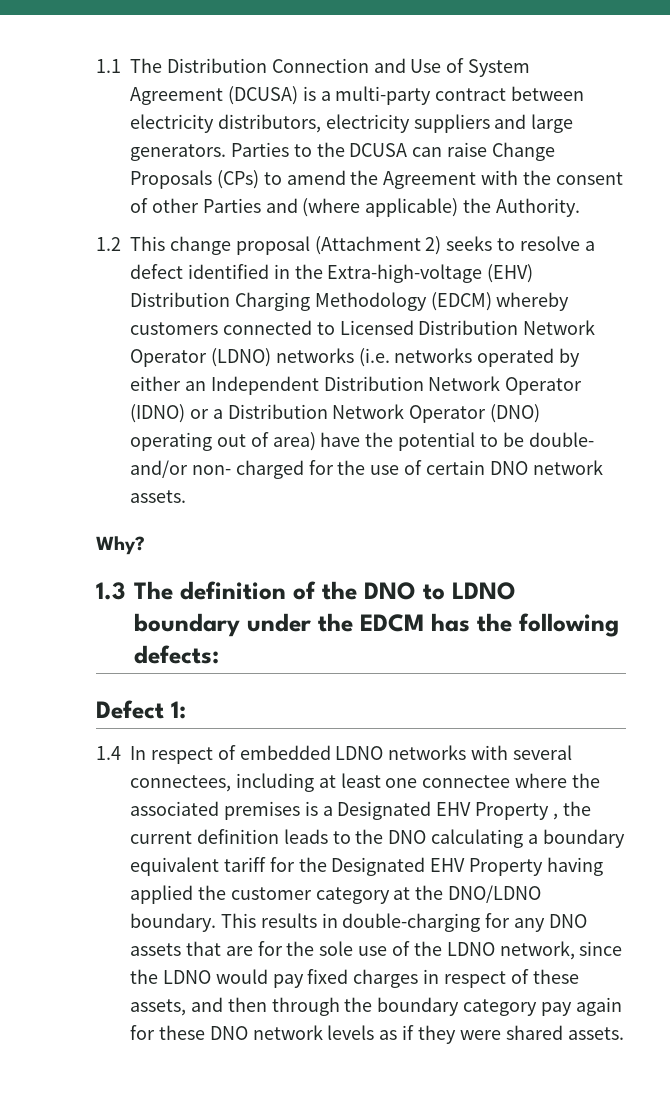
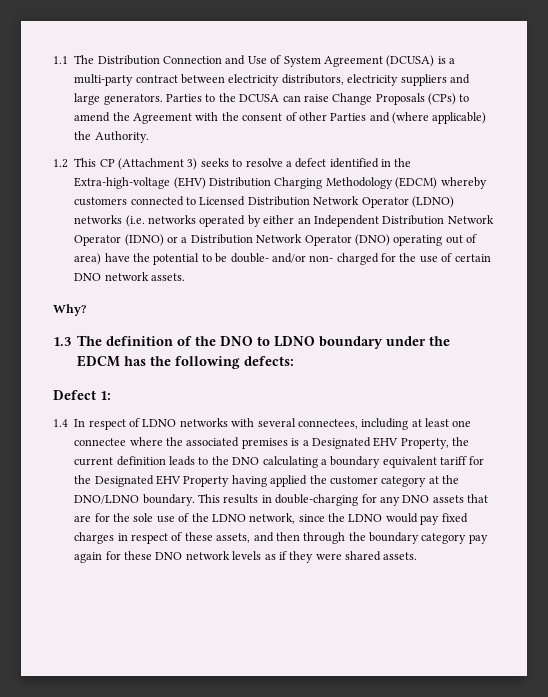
[169,236,442,255] change proposal (Attachment 2) -> [99,158,198,170] CP (Attachment 3)
[239,745,331,760] embedded -> (140, 422) none
[475,802,559,820] Property , -> [400,438,449,449] Property,

